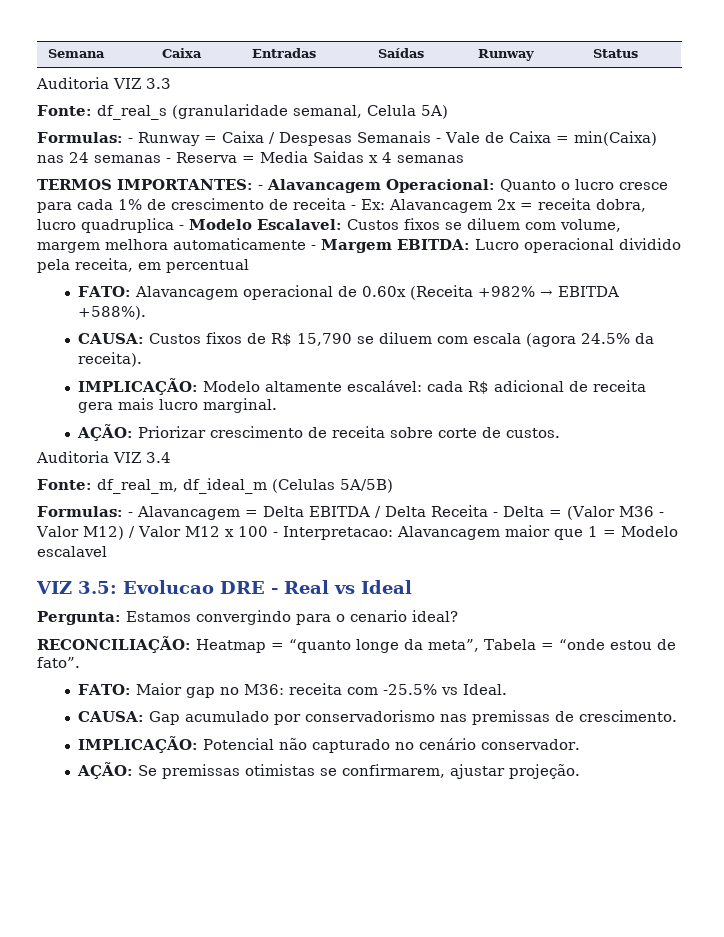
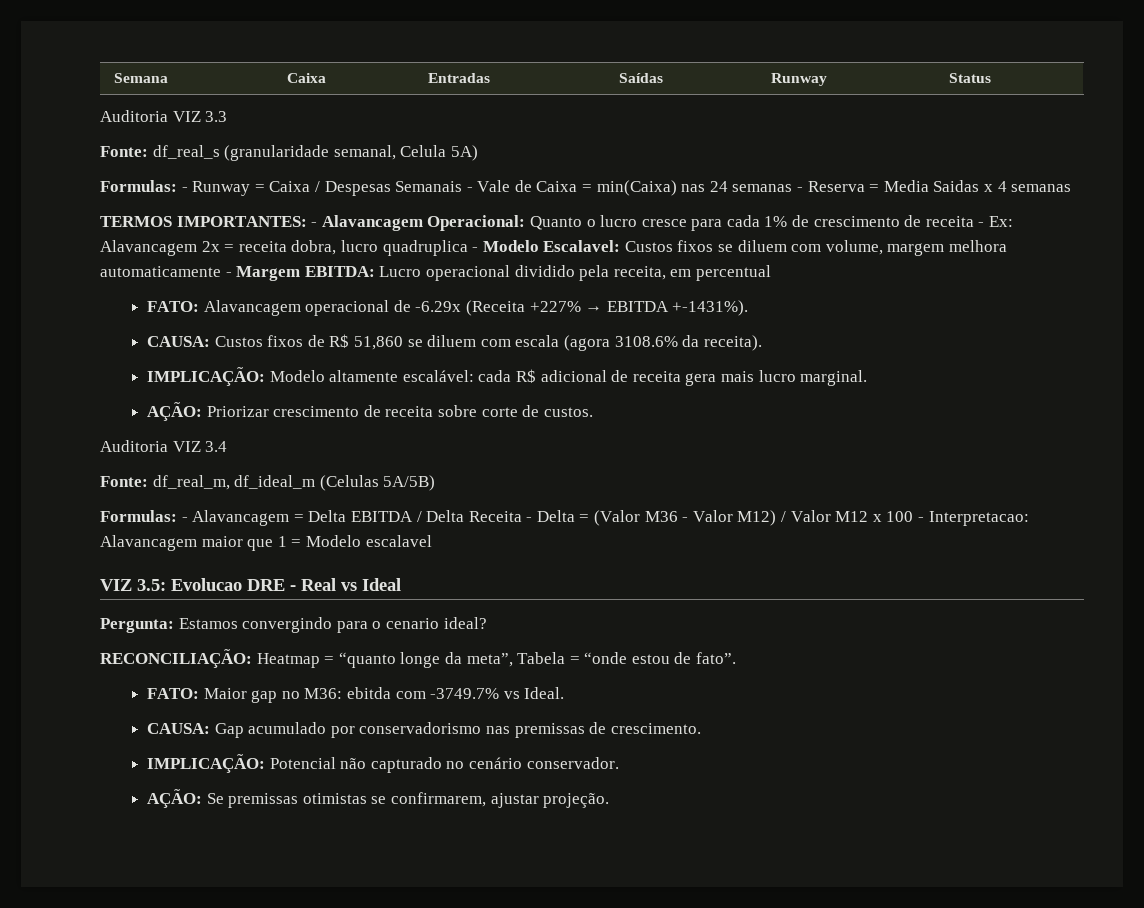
[361,285,535,300] 0.60x (Receita +982% -> [415,300,581,316] -6.29x (Receita +227%
[77,306,146,320] +588%). -> [672,300,749,316] +-1431%).
[296,333,352,346] 15,790 -> [354,336,404,350] 51,860
[580,333,630,344] 24.5% -> [614,336,678,347] 3108.6%
[288,683,437,695] receita com -25.5% -> [347,687,500,699] ebitda com -3749.7%

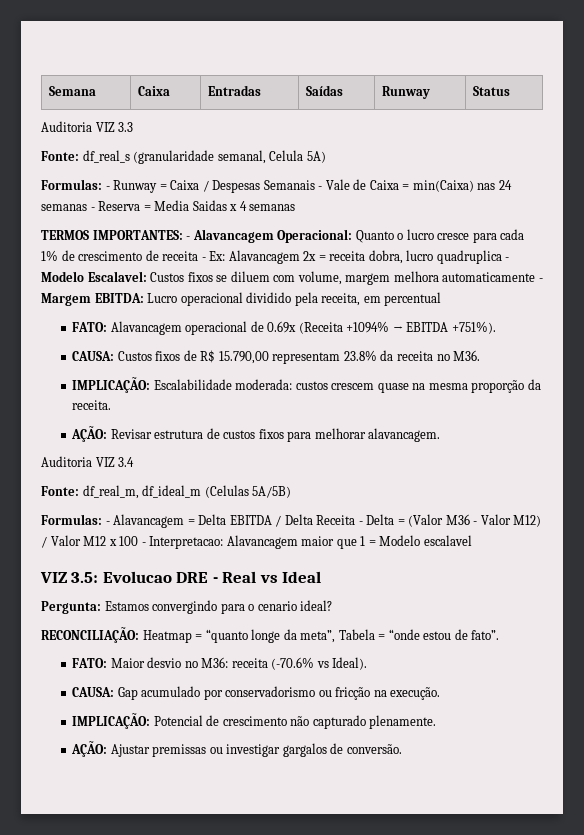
[415,300,581,316] -6.29x (Receita +227% -> [267,321,390,334] 0.69x (Receita +1094%
[672,300,749,316] +-1431%). -> [452,321,497,334] +751%).
[354,335,762,351] [147,367,868,386] [147,402,593,421] 51,860 se diluem com escala (agora 3108.6% da receita). // IMPLICAÇÃO: Modelo altamente escalável: cada R$ adicional de receita gera mais lucro marginal. // AÇÃO: Priorizar crescimento de receita sobre corte de custos. -> [218,350,481,364] [72,377,542,393] [72,400,112,410] [71,426,441,442] 15.790,00 representam 23.8% da receita no M36. // IMPLICAÇÃO: Escalabilidade moderada: custos crescem quase na mesma proporção da receita. // AÇÃO: Revisar estrutura de custos fixos para melhorar alavancagem.
[251,690,278,703] gap -> [147,657,182,668] desvio
[347,687,565,699] ebitda com -3749.7% vs Ideal. -> [231,657,368,670] receita (-70.6% vs Ideal).
[486,722,701,738] [147,754,619,773] [147,789,610,808] nas premissas de crescimento. // IMPLICAÇÃO: Potencial não capturado no cenário conservador. // AÇÃO: Se premissas otimistas se confirmarem, ajustar projeção. -> [318,687,441,700] [72,713,437,729] [71,741,402,757] ou fricção na execução. // IMPLICAÇÃO: Potencial de crescimento não capturado plenamente. // AÇÃO: Ajustar premissas ou investigar gargalos de conversão.

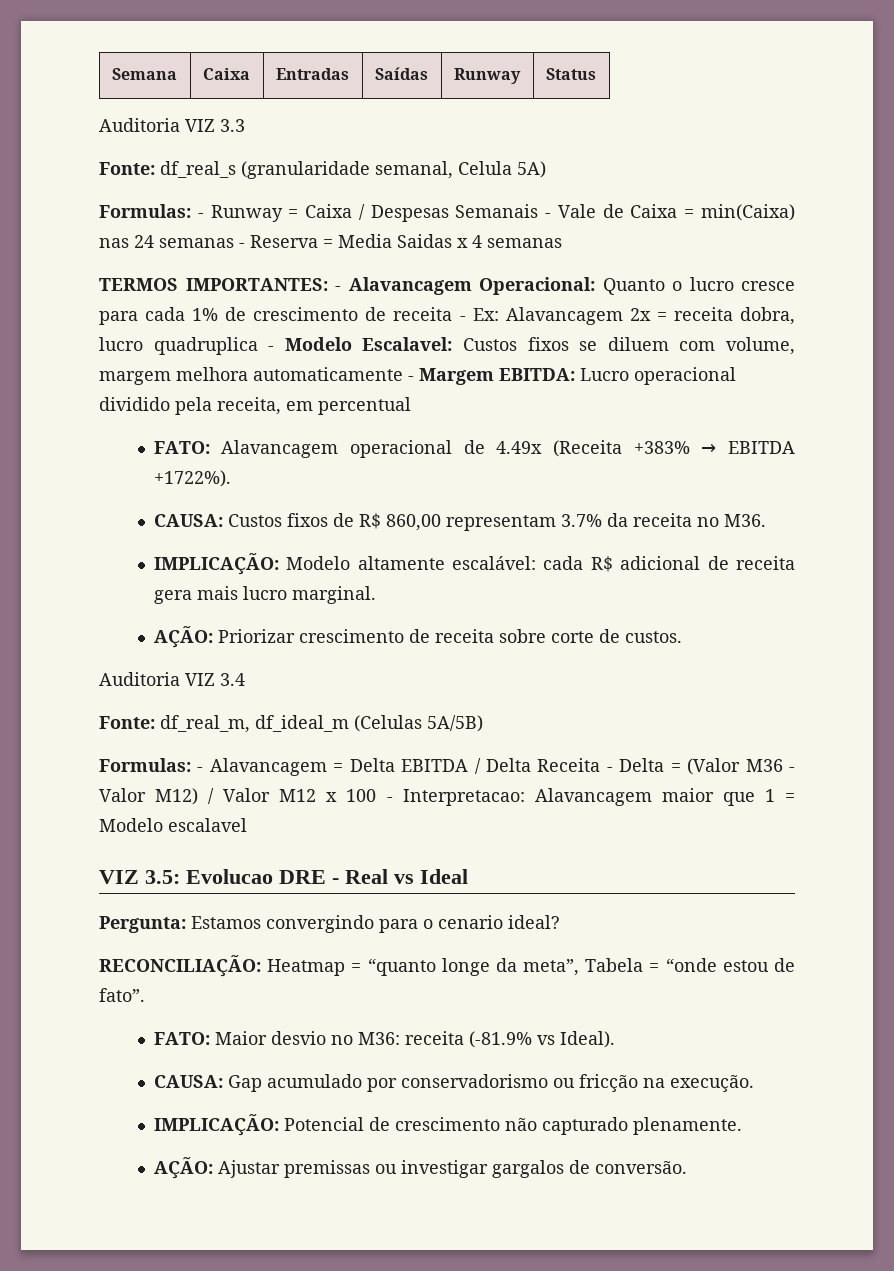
[267,321,390,334] 0.69x (Receita +1094% -> [496,440,690,457] 4.49x (Receita +383%
[452,321,497,334] +751%). -> [153,470,231,487] +1722%).
[218,350,377,364] 15.790,00 representam 23.8% -> [385,514,602,531] 860,00 representam 3.7%
[153,379,542,393] [72,400,112,410] [71,426,441,442] Escalabilidade moderada: custos crescem quase na mesma proporção da receita. // AÇÃO: Revisar estrutura de custos fixos para melhorar alavancagem. -> [286,556,795,572] [153,586,376,604] [153,626,682,648] Modelo altamente escalável: cada R$ adicional de receita gera mais lucro marginal. // AÇÃO: Priorizar crescimento de receita sobre corte de custos.
[271,657,315,670] (-70.6% -> [468,1031,532,1048] (-81.9%

